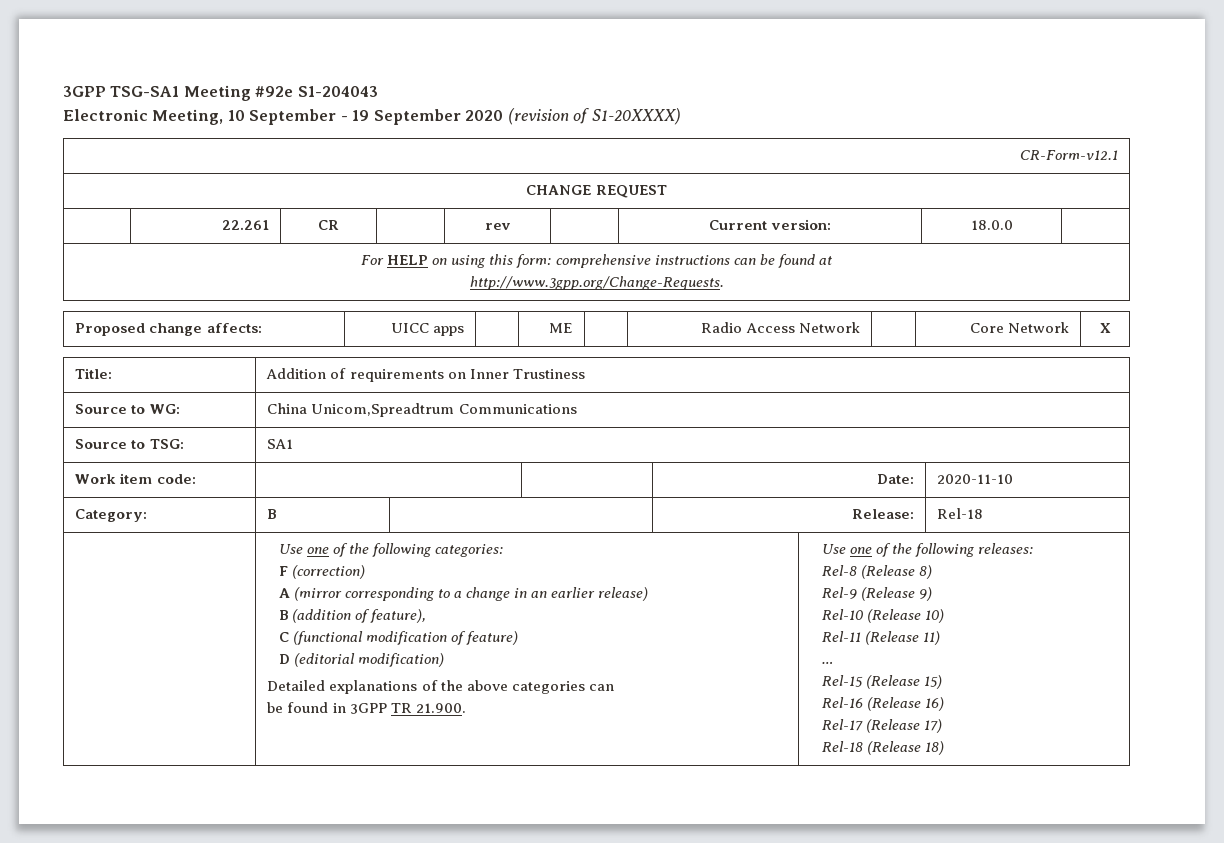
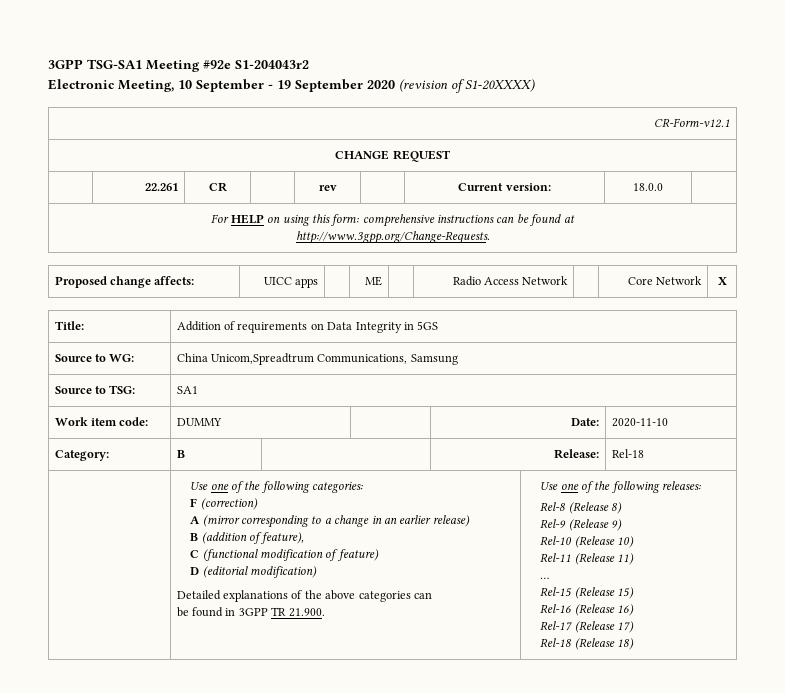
[297,86,378,97] S1-204043 -> [235,60,309,69] S1-204043r2
[469,369,585,379] Inner Trustiness -> [327,321,439,333] Data Integrity in 5GS
[458,404,577,414] Communications -> [317,354,458,365] Communications, Samsung
(196, 479) none -> [176,418,222,426] DUMMY

